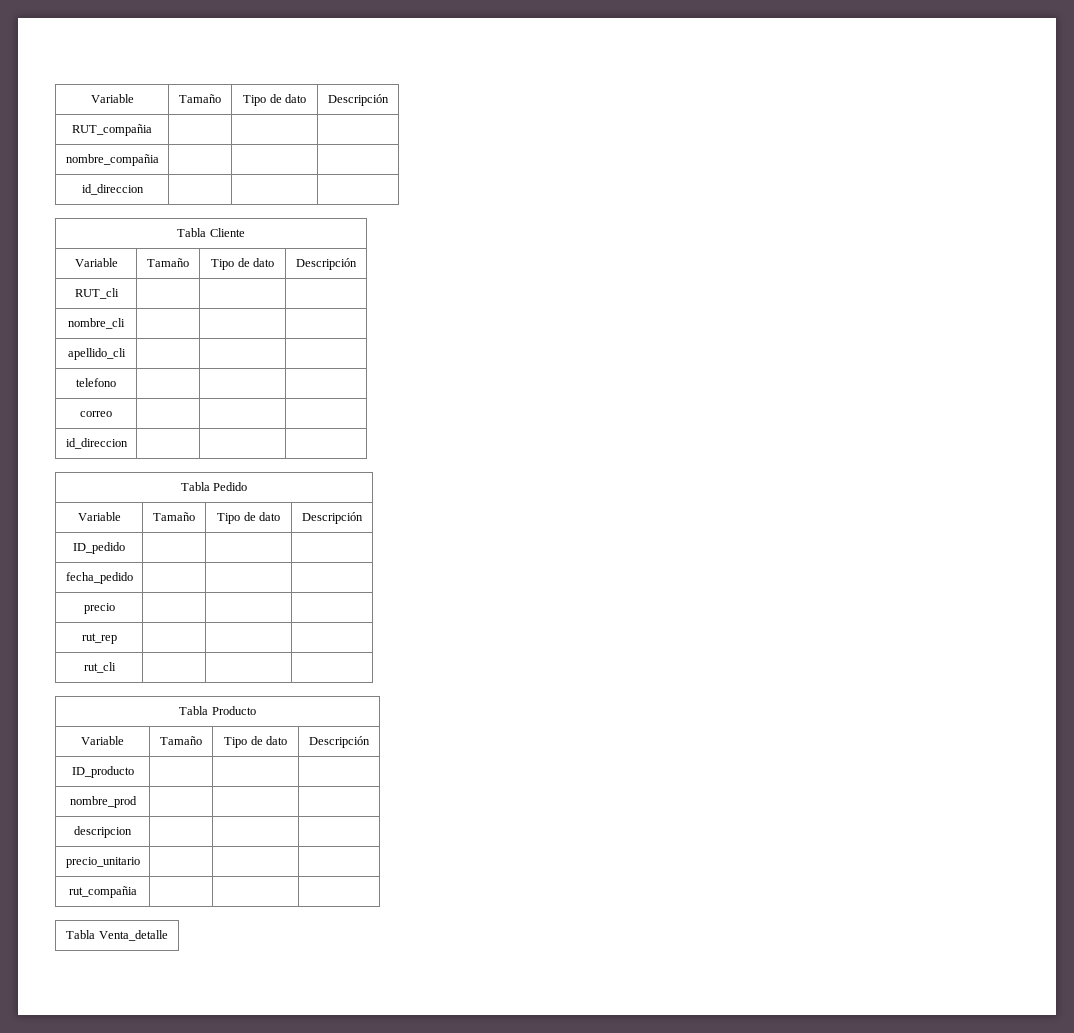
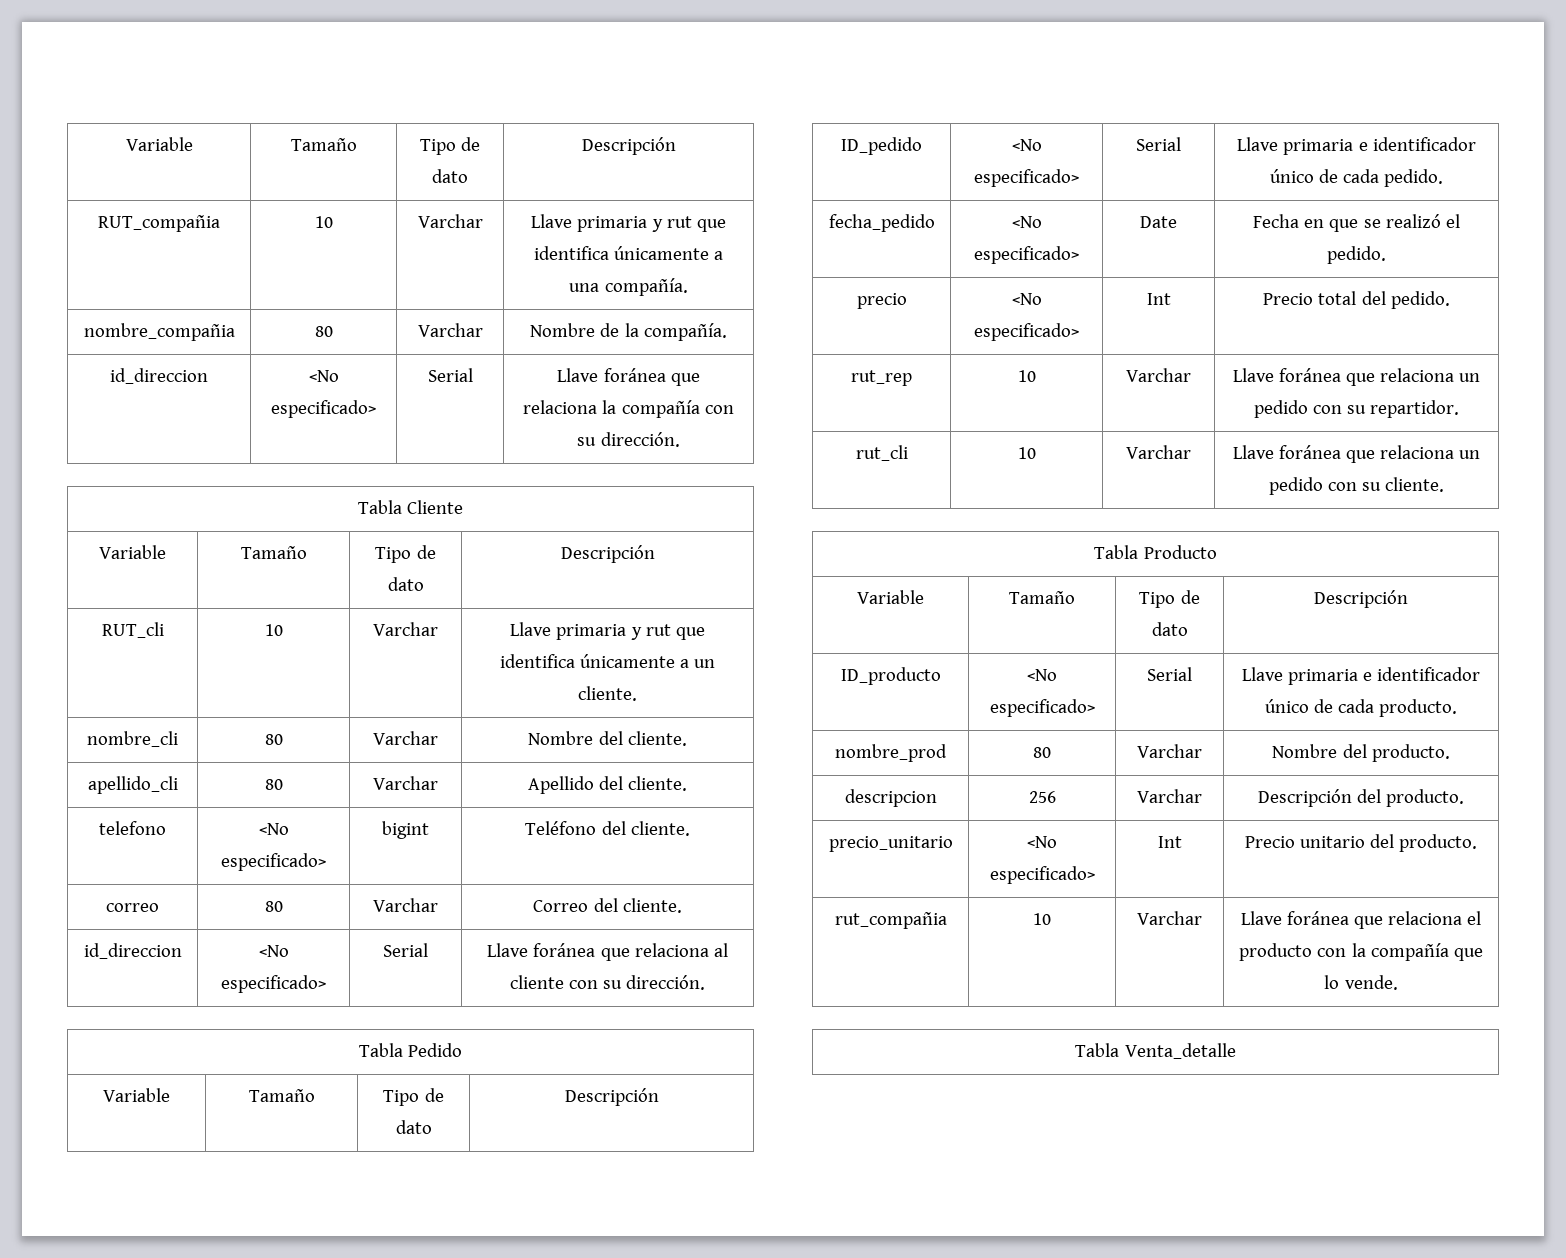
[65,154,159,166] [81,184,144,195] | | // nombre_compañia | | | // id_direccion | | | -> [314,216,333,228] [417,214,483,228] [531,214,726,232] [533,246,724,260] [569,278,688,296] [83,323,235,341] [314,326,333,337] [417,323,483,337] [530,323,727,341] [110,368,208,384] [308,370,339,382] [271,400,376,418] [427,368,473,382] [557,368,700,386] [523,400,734,418] [577,432,680,447] 10 | Varchar | Llave primaria y rut que identifica únicamente a una compañía. // nombre_compañia | 80 | Varchar | Nombre de la compañía. // id_direccion | <No especificado> | Serial | Llave foránea que relaciona la compañía con su dirección.
[68,318,125,329] [67,348,126,360] [76,378,116,387] [80,411,112,417] [65,438,128,449] | | // nombre_cli | | | // apellido_cli | | | // telefono | | | // correo | | | // id_direccion | | | -> [264,624,283,636] [373,622,438,636] [510,622,705,640] [499,654,716,668] [578,686,637,701] [87,731,178,747] [264,734,283,745] [373,731,438,745] [528,731,687,746] [87,776,178,794] [264,779,283,790] [373,776,438,790] [527,776,688,794] [99,821,166,835] [258,823,289,835] [221,853,326,871] [382,821,429,839] [525,821,690,836] [106,903,159,912] [264,901,283,912] [373,898,438,912] [533,898,682,913] [83,943,182,959] [258,945,289,957] [221,975,326,993] [383,943,428,957] [487,943,728,961] [509,975,706,990] 10 | Varchar | Llave primaria y rut que identifica únicamente a un cliente. // nombre_cli | 80 | Varchar | Nombre del cliente. // apellido_cli | 80 | Varchar | Apellido del cliente. // telefono | <No especificado> | bigint | Teléfono del cliente. // correo | 80 | Varchar | Correo del cliente. // id_direccion | <No especificado> | Serial | Llave foránea que relaciona al cliente con su dirección.
[65,572,133,584] [83,603,115,614] [81,633,117,644] [83,662,116,673] | | // fecha_pedido | | | // precio | | | // rut_rep | | | // rut_cli | | | -> [1011,139,1042,151] [974,169,1079,187] [1136,137,1181,151] [1237,137,1476,155] [1269,169,1444,187] [828,214,935,232] [1011,216,1042,228] [974,246,1079,264] [1140,216,1177,228] [1253,214,1460,232] [1327,246,1386,264] [856,293,907,309] [1011,293,1042,305] [974,323,1079,341] [1146,293,1171,305] [1263,291,1450,309] [851,370,912,386] [1017,370,1036,382] [1126,368,1191,382] [1232,368,1481,386] [1253,400,1460,418] [855,445,908,461] [1017,447,1036,459] [1126,445,1191,459] [1232,445,1481,463] [1268,477,1445,495] <No especificado> | Serial | Llave primaria e identificador único de cada pedido. // fecha_pedido | <No especificado> | Date | Fecha en que se realizó el pedido. // precio | <No especificado> | Int | Precio total del pedido. // rut_rep | 10 | Varchar | Llave foránea que relaciona un pedido con su repartidor. // rut_cli | 10 | Varchar | Llave foránea que relaciona un pedido con su cliente.
[69,796,137,808] [74,826,132,838] [65,857,140,868] [68,886,137,898] | | // nombre_prod | | | // descripcion | | | // precio_unitario | | | // rut_compañia | | | -> [1027,669,1057,681] [989,699,1095,717] [1147,667,1192,681] [1241,667,1481,685] [1264,699,1458,717] [835,744,947,762] [1033,747,1051,758] [1137,744,1202,758] [1272,744,1450,762] [844,789,937,807] [1028,791,1056,803] [1137,789,1202,803] [1257,789,1465,807] [828,836,953,852] [1027,836,1057,848] [989,866,1095,884] [1157,836,1182,848] [1244,834,1478,852] [834,912,947,929] [1033,913,1051,925] [1137,911,1202,925] [1240,911,1482,929] [1239,943,1483,961] [1324,975,1398,990] <No especificado> | Serial | Llave primaria e identificador único de cada producto. // nombre_prod | 80 | Varchar | Nombre del producto. // descripcion | 256 | Varchar | Descripción del producto. // precio_unitario | <No especificado> | Int | Precio unitario del producto. // rut_compañia | 10 | Varchar | Llave foránea que relaciona el producto con la compañía que lo vende.

